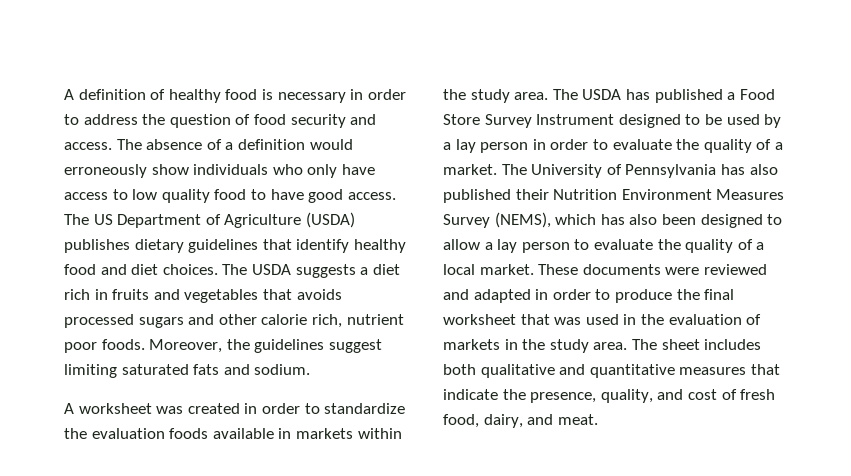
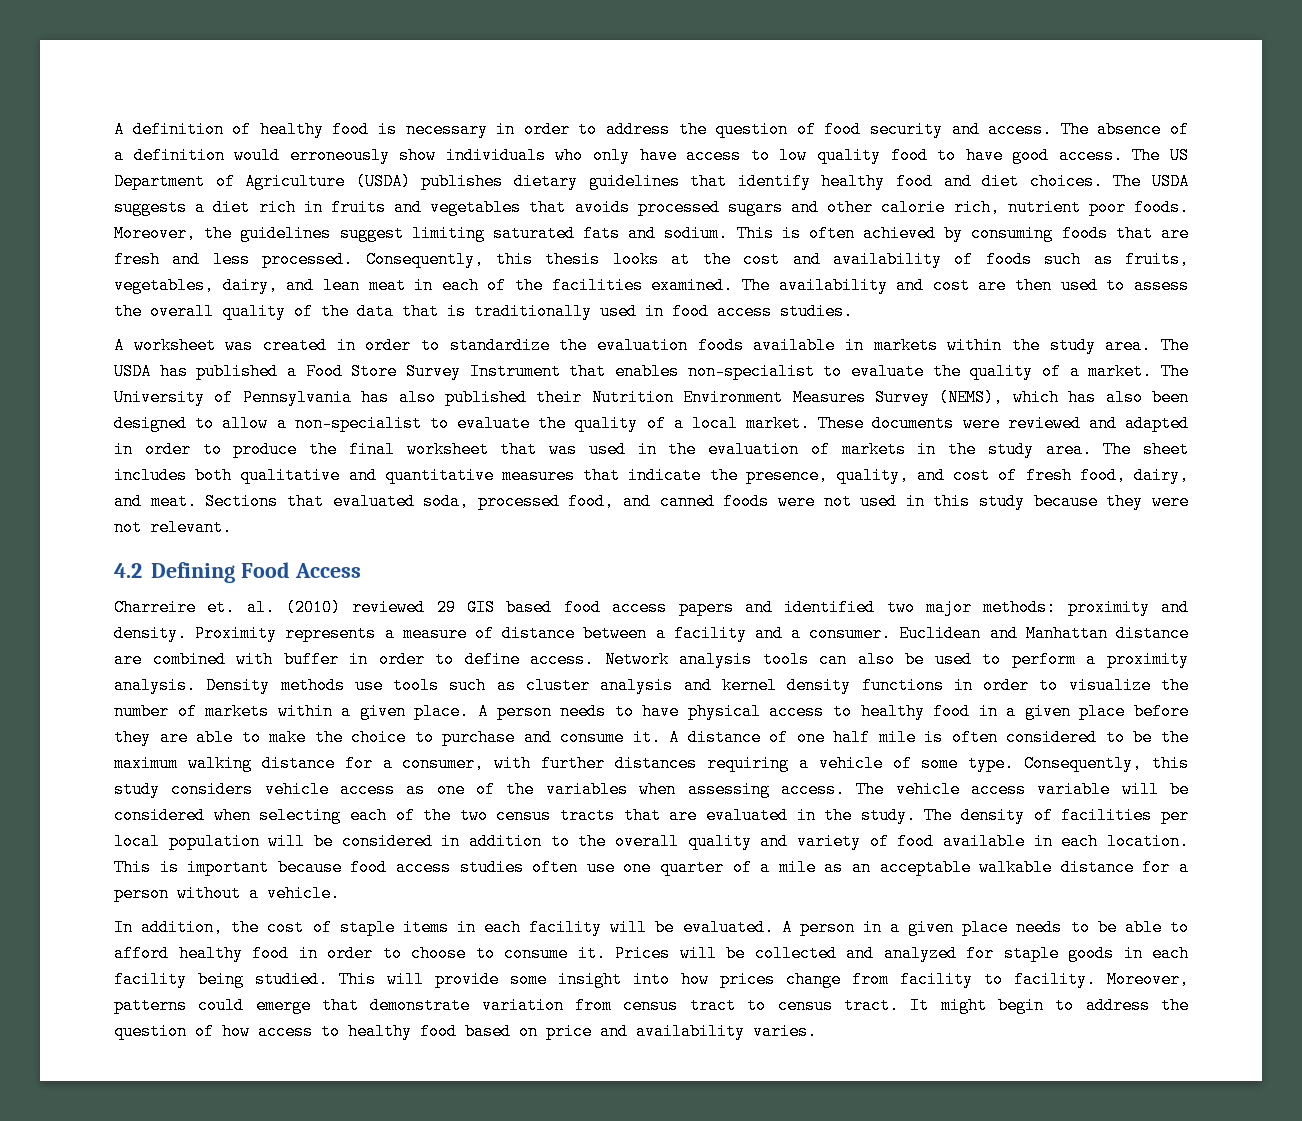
(311, 369) none -> [736,225,1189,242] [114,251,1189,268] [114,277,1190,294] [114,303,853,320] This is often achieved by consuming foods that are fresh and less processed. Consequently, this thesis looks at the cost and availability of foods such as fruits, vegetables, dairy, and lean meat in each of the facilities examined. The availability and cost are then used to assess the overall quality of the data that is traditionally used in food access studies.
[618,114,782,128] [443,139,589,153] designed to be used by a lay person in order -> [569,363,815,380] that enables non-specialist
[497,239,570,253] lay person -> [294,415,422,432] non-specialist
(598, 419) none -> [205,493,1189,510] [114,519,232,536] [114,562,361,583] [114,599,1190,616] [114,625,1189,642] [114,651,1189,668] [114,677,1189,694] [114,703,1189,720] [114,729,1189,746] [114,755,1189,772] [114,781,1190,798] [114,807,1189,824] [114,833,1189,850] [114,859,1190,876] [114,885,340,902] [114,919,1190,936] [114,945,1189,962] [114,971,1189,988] [114,997,1190,1014] [114,1023,817,1040] Sections that evaluated soda, processed food, and canned foods were not used in this study because they were not relevant. // 4.2 Defining Food Access // Charreire et. al. (2010) reviewed 29 GIS based food access papers and identified two major methods: proximity and density. Proximity represents a measure of distance between a facility and a consumer. Euclidean and Manhattan distance are combined with buffer in order to define access. Network analysis tools can also be used to perform a proximity analysis. Density methods use tools such as cluster analysis and kernel density functions in order to visualize the number of markets within a given place. A person needs to have physical access to healthy food in a given place before they are able to make the choice to purchase and consume it. A distance of one half mile is often considered to be the maximum walking distance for a consumer, with further distances requiring a vehicle of some type. Consequently, this study considers vehicle access as one of the variables when assessing access. The vehicle access variable will be considered when selecting each of the two census tracts that are evaluated in the study. The density of facilities per local population will be considered in addition to the overall quality and variety of food available in each location. This is important because food access studies often use one quarter of a mile as an acceptable walkable distance for a person without a vehicle. // In addition, the cost of staple items in each facility will be evaluated. A person in a given place needs to be able to afford healthy food in order to choose to consume it. Prices will be collected and analyzed for staple goods in each facility being studied. This will provide some insight into how prices change from facility to facility. Moreover, patterns could emerge that demonstrate variation from census tract to census tract. It might begin to address the question of how access to healthy food based on price and availability varies.

